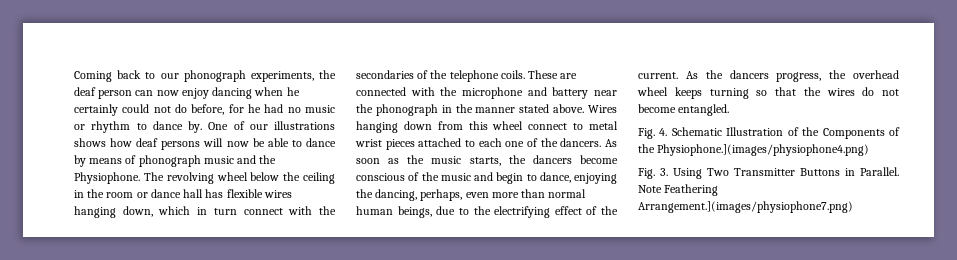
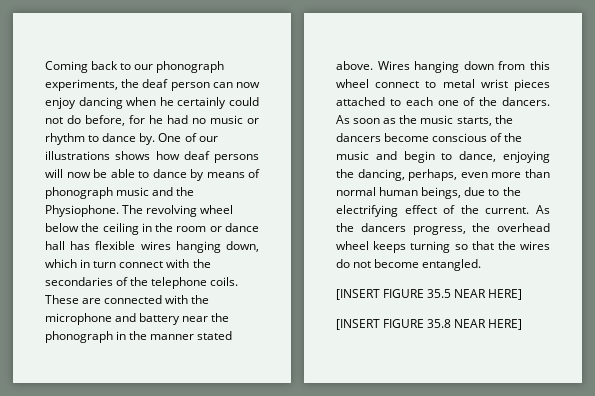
[638,127,900,139] [638,144,870,156] [638,167,899,179] [638,184,719,196] [638,201,853,213] Fig. 4. Schematic Illustration of the Components of the Physiophone.](images/physiophone4.png) // Fig. 3. Using Two Transmitter Buttons in Parallel. Note Feathering Arrangement.](images/physiophone7.png) -> [336,289,523,300] [336,319,523,330] [INSERT FIGURE 35.5 NEAR HERE] // [INSERT FIGURE 35.8 NEAR HERE]

